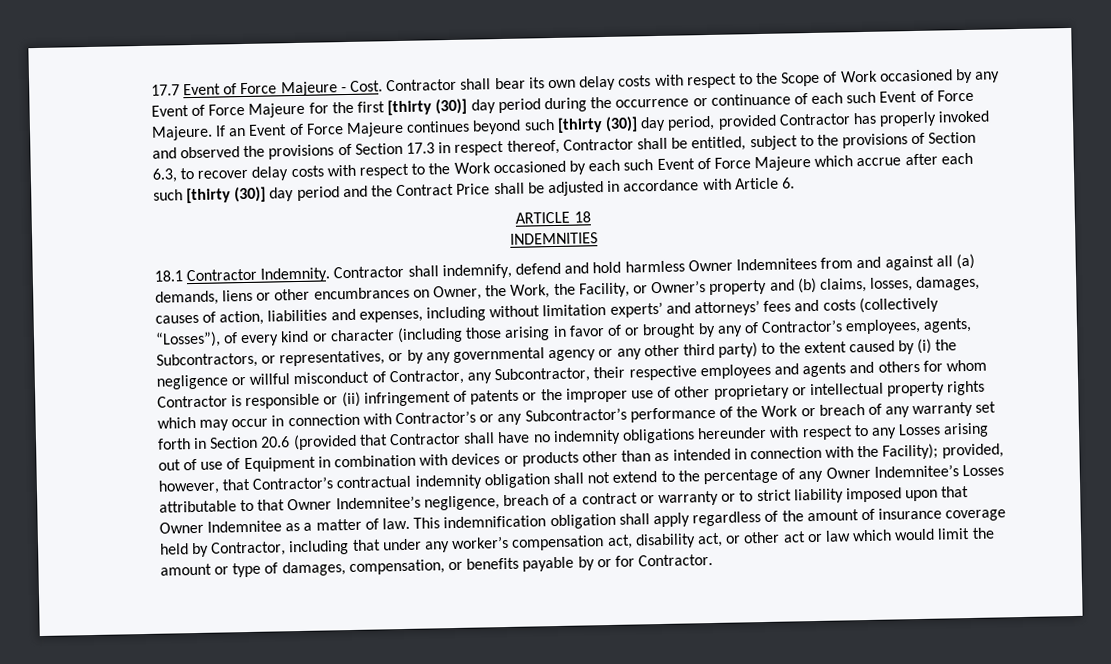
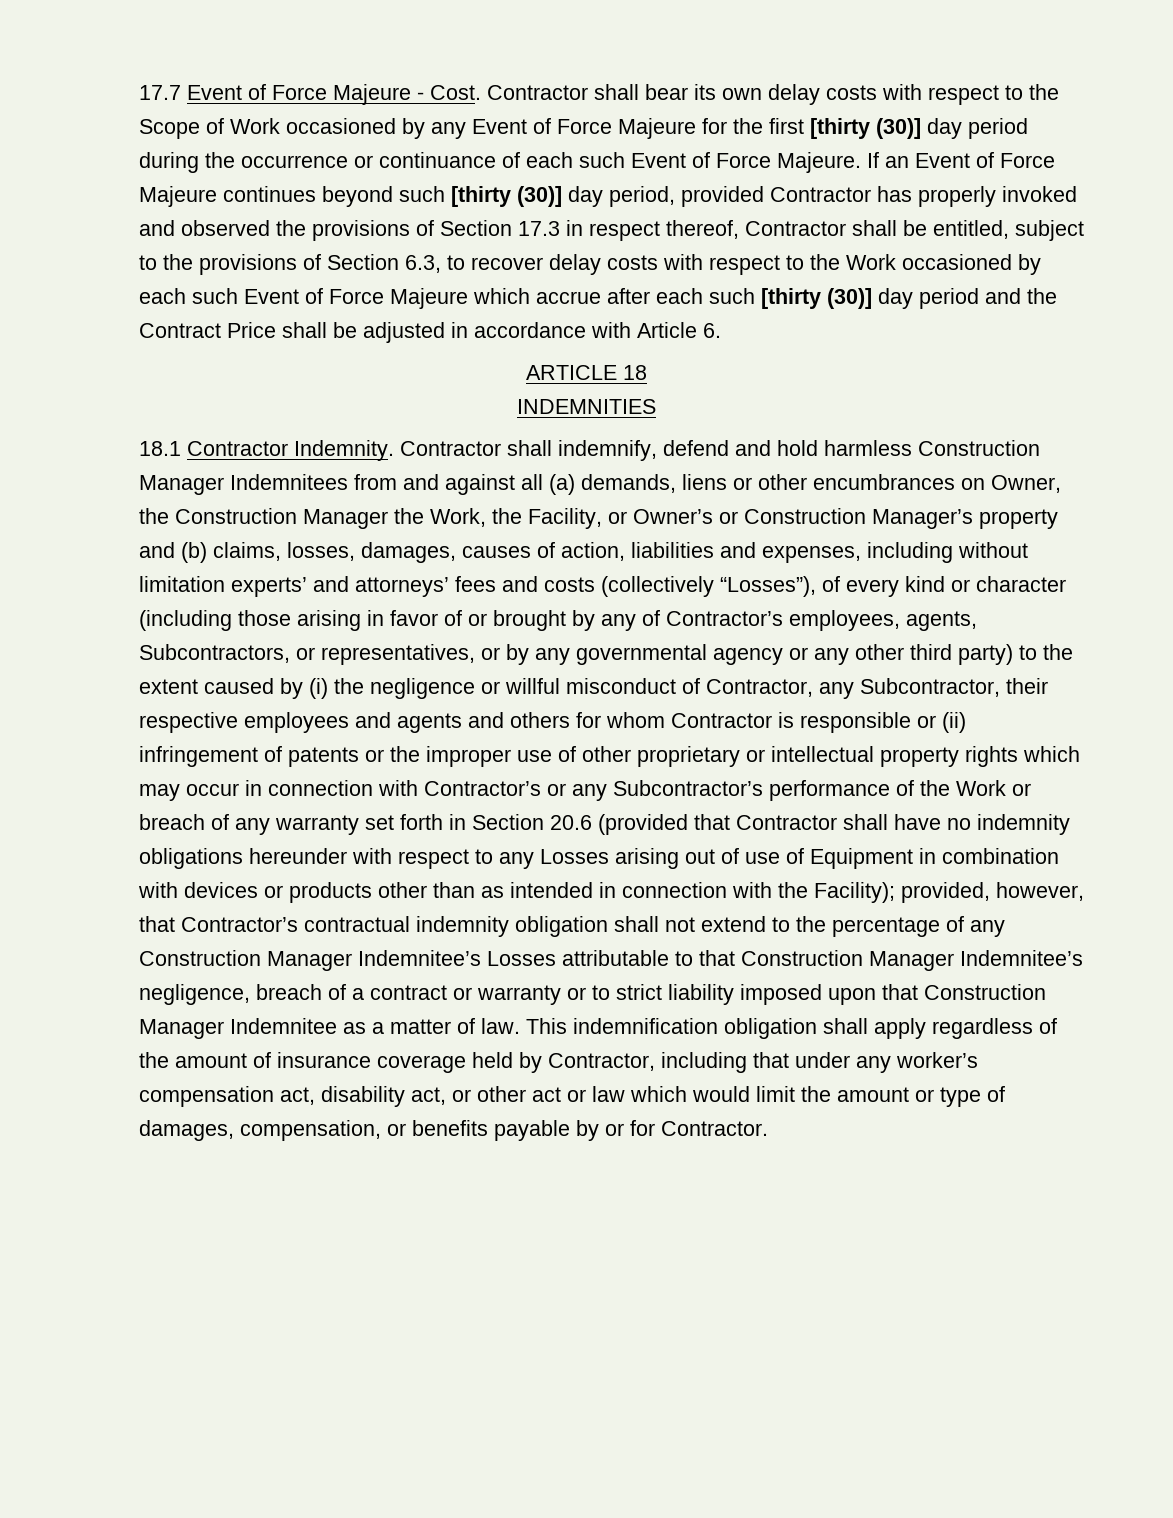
[687,259,733,272] Owner -> [918,440,1041,456] [139,475,225,495] Construction Manager
(508, 290) none -> [175,508,425,529] Construction Manager the
(707, 287) none -> [719,508,974,529] or Construction Manager’s
[825,466,871,479] Owner -> [139,950,353,971] Construction Manager
[287,498,333,511] Owner -> [741,950,955,971] Construction Manager
[158,521,204,534] Owner -> [924,984,1047,1000] [139,1019,225,1039] Construction Manager

